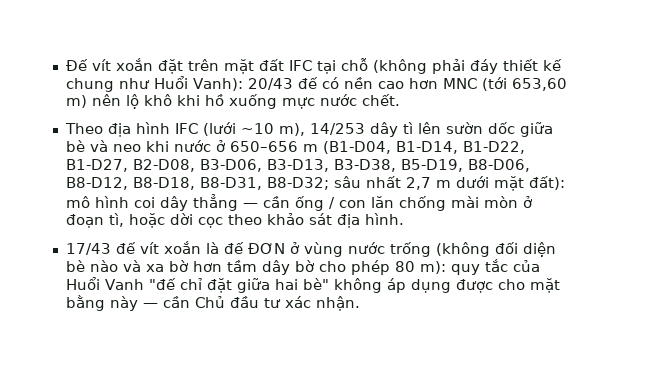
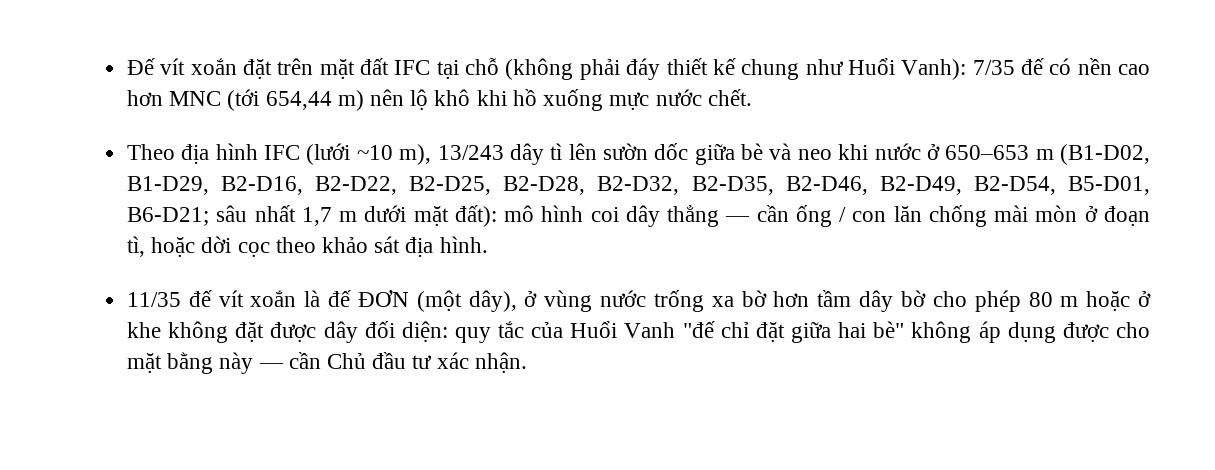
[248,78,294,90] 20/43 -> [972,60,1015,75] 7/35
[512,78,568,91] 653,60 -> [265,91,332,110] 654,44
[310,123,366,135] 14/253 -> [437,145,504,160] 13/243
[230,141,526,154] [66,159,531,172] [66,177,330,190] 650–656 m (B1-D04, B1-D14, B1-D22, B1-D27, B2-D08, B3-D06, B3-D13, B3-D38, B5-D19, B8-D06, B8-D12, B8-D18, B8-D31, B8-D32; -> [945,144,1150,165] [126,176,1150,195] [126,207,209,226] 650–653 m (B1-D02, B1-D29, B2-D16, B2-D22, B2-D25, B2-D28, B2-D32, B2-D35, B2-D46, B2-D49, B2-D54, B5-D01, B6-D21;
[406,177,432,190] 2,7 -> [301,207,332,226] 1,7
[66,243,112,255] 17/43 -> [126,292,181,307] 11/35
(286, 248) none -> [416,290,517,312] (một dây),
[436,242,557,257] [66,260,142,272] (không đối diện bè nào và -> (704, 301) none
[420,261,447,274] m): -> [1060,291,1152,311] [126,321,448,343] m hoặc ở khe không đặt được dây đối diện:

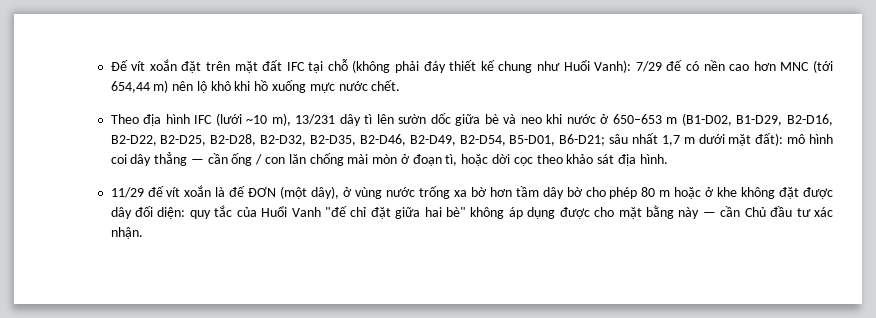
[972,60,1015,75] 7/35 -> [635,61,662,72] 7/29
[437,145,504,160] 13/243 -> [295,114,336,125] 13/231
[126,292,181,307] 11/35 -> [110,187,144,198] 11/29

